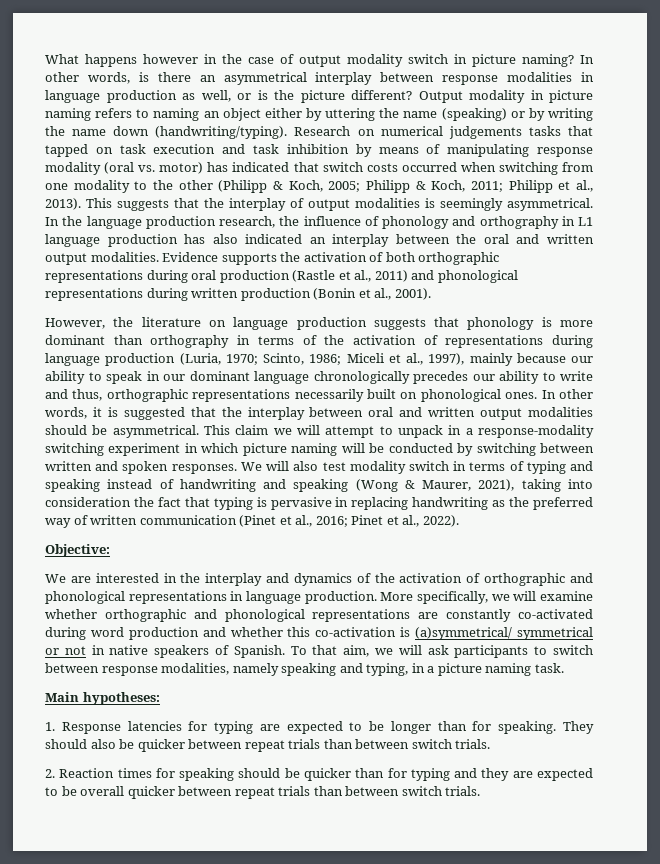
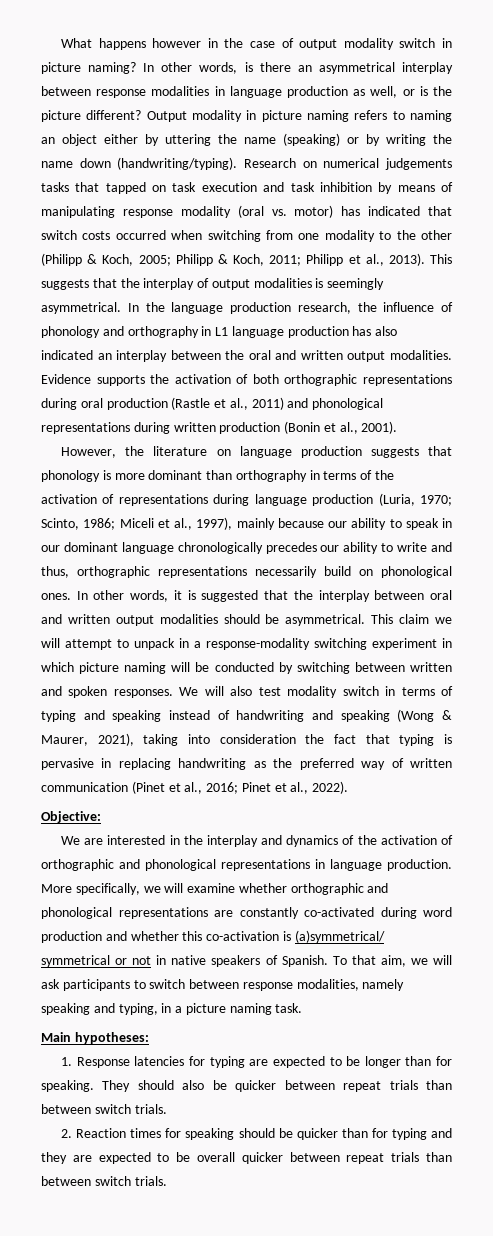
[367,389,396,399] built -> [324,566,351,576] build

